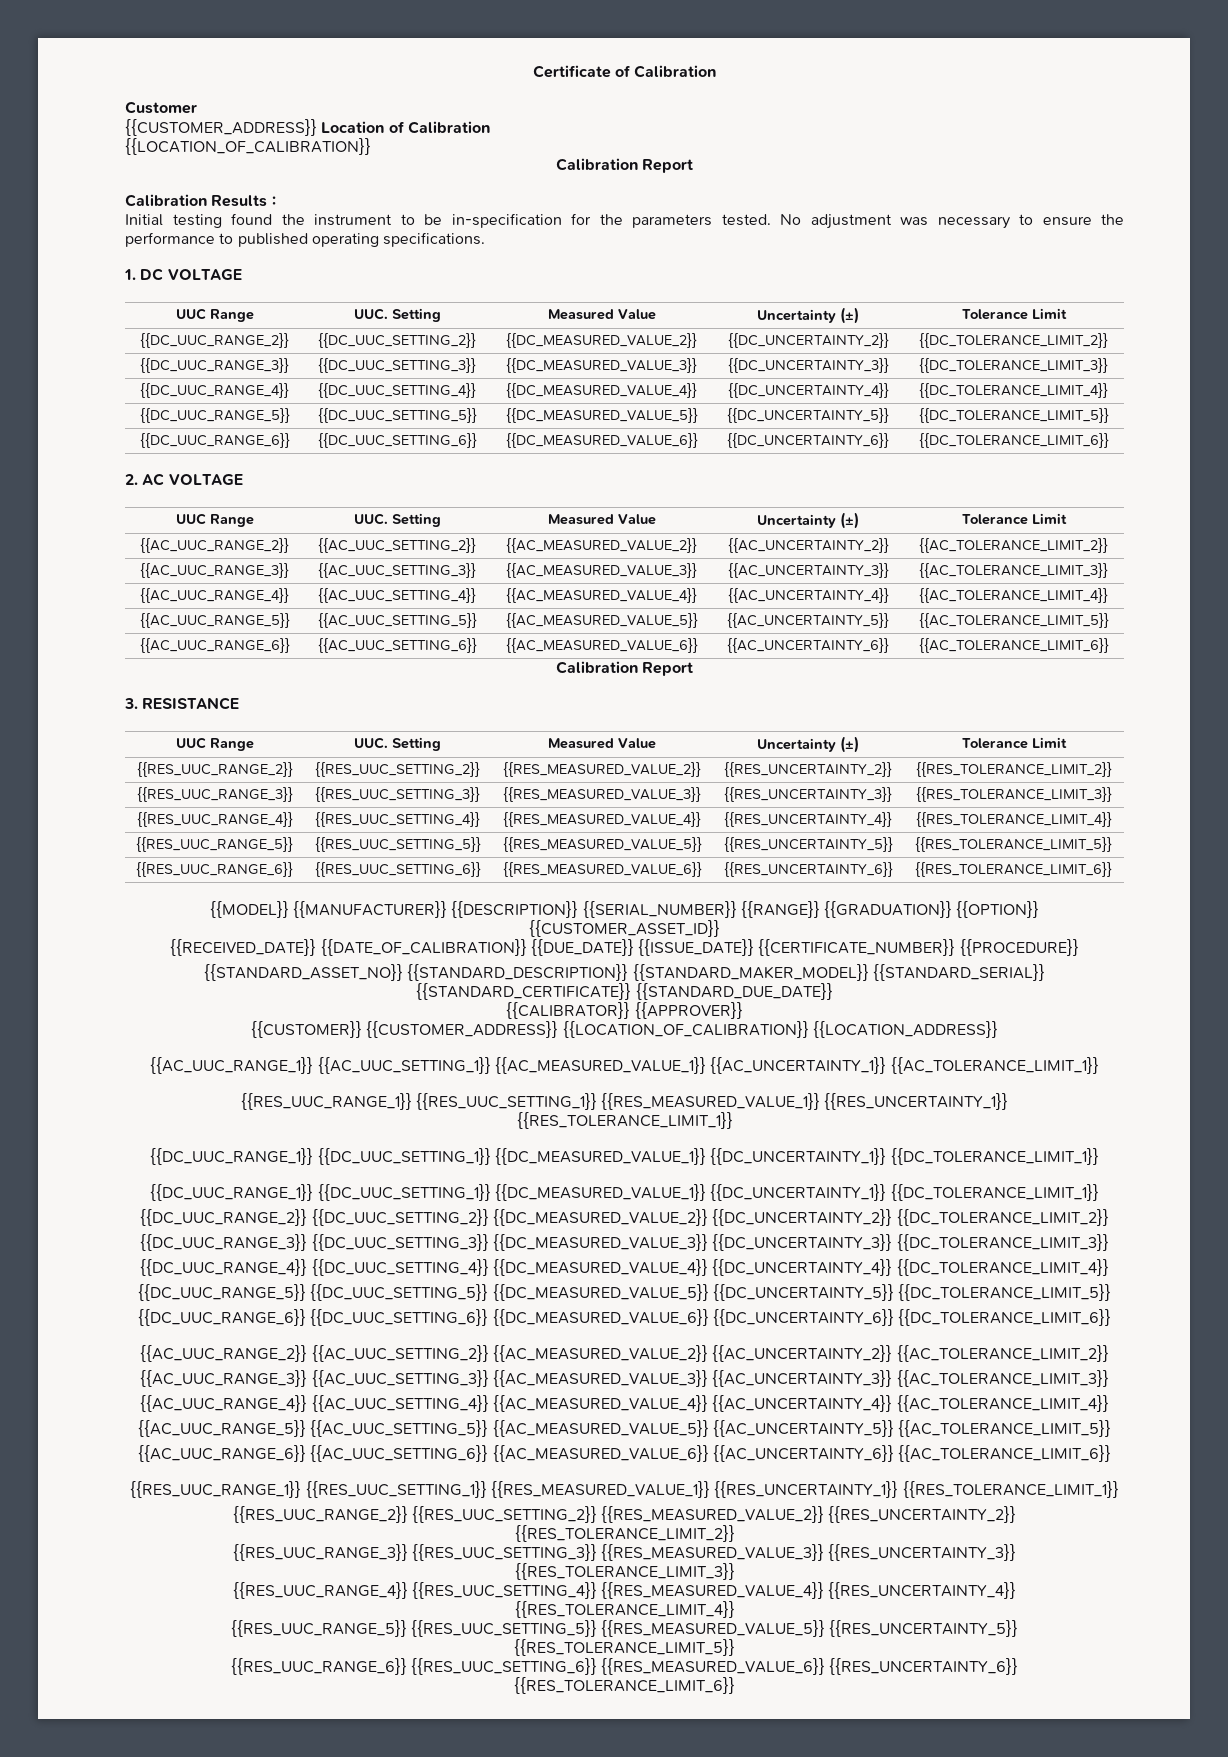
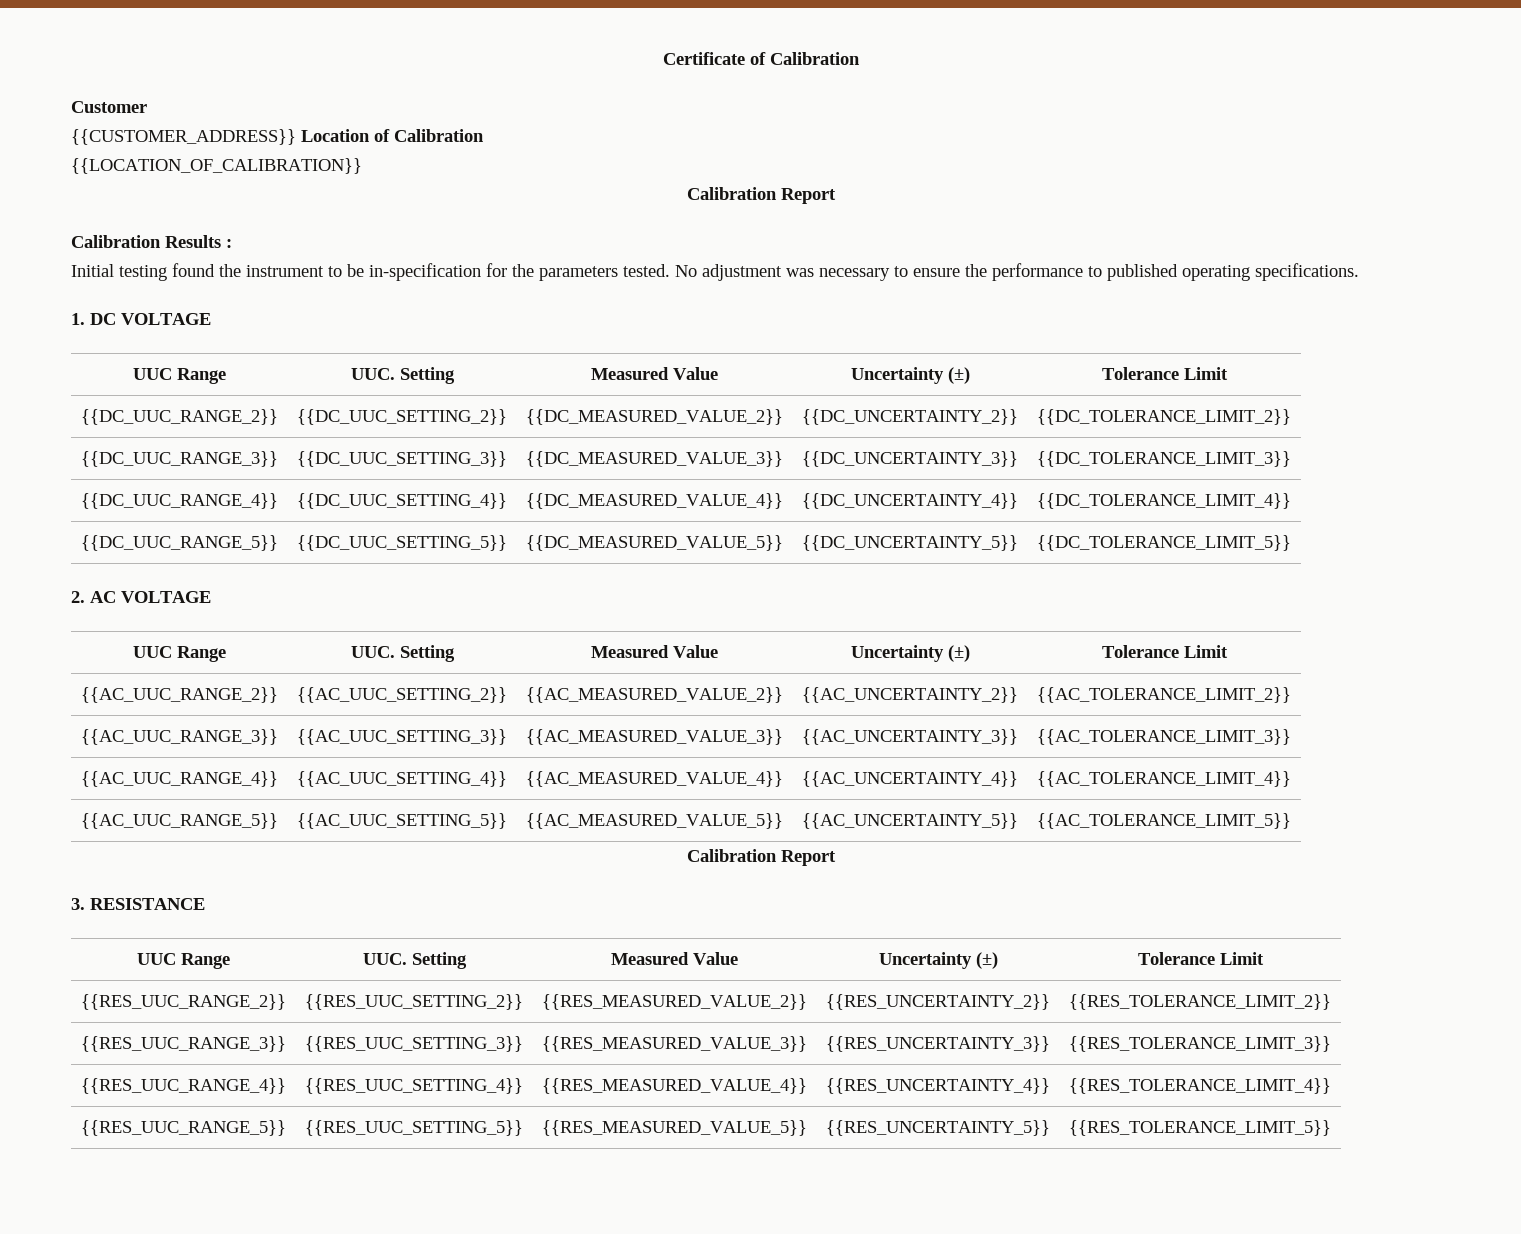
[139,433,290,448] [317,433,477,448] [505,433,698,448] [727,433,889,448] [918,433,1109,448] // {{DC_UUC_RANGE_6}} | {{DC_UUC_SETTING_6}} | {{DC_MEASURED_VALUE_6}} | {{DC_UNCERTAINTY_6}} | {{DC_TOLERANCE_LIMIT_6}} -> (1291, 543) none
[139,638,290,653] [317,638,477,653] [505,638,698,653] [727,638,889,653] [918,638,1109,653] // {{AC_UUC_RANGE_6}} | {{AC_UUC_SETTING_6}} | {{AC_MEASURED_VALUE_6}} | {{AC_UNCERTAINTY_6}} | {{AC_TOLERANCE_LIMIT_6}} -> (1291, 821) none
[136,862,293,877] [314,862,481,877] [502,862,702,877] [723,862,893,877] [915,862,1112,877] [209,901,1040,918] [529,920,720,937] [170,939,1079,956] [204,964,1045,981] [416,983,833,1000] [506,1002,743,1019] [251,1021,998,1038] [150,1057,1099,1074] [240,1093,1009,1110] [516,1112,733,1129] [150,1148,1099,1165] [150,1184,1099,1201] [140,1209,1109,1226] [140,1234,1109,1251] [140,1259,1109,1276] [137,1284,1112,1301] [137,1309,1112,1326] [140,1345,1109,1362] [140,1370,1109,1387] [140,1395,1109,1412] [137,1420,1112,1437] [137,1445,1112,1462] [130,1481,1119,1498] [232,1506,1017,1523] [514,1525,735,1542] [232,1544,1017,1561] [514,1563,735,1580] [232,1582,1017,1599] [514,1601,735,1618] [230,1620,1019,1637] [514,1639,735,1656] [230,1658,1019,1675] [514,1677,735,1694] // {{RES_UUC_RANGE_6}} | {{RES_UUC_SETTING_6}} | {{RES_MEASURED_VALUE_6}} | {{RES_UNCERTAINTY_6}} | {{RES_TOLERANCE_LIMIT_6}} // {{MODEL}} {{MANUFACTURER}} {{DESCRIPTION}} {{SERIAL_NUMBER}} {{RANGE}} {{GRADUATION}} {{OPTION}} {{CUSTOMER_ASSET_ID}} // {{RECEIVED_DATE}} {{DATE_OF_CALIBRATION}} {{DUE_DATE}} {{ISSUE_DATE}} {{CERTIFICATE_NUMBER}} {{PROCEDURE}} // {{STANDARD_ASSET_NO}} {{STANDARD_DESCRIPTION}} {{STANDARD_MAKER_MODEL}} {{STANDARD_SERIAL}} {{STANDARD_CERTIFICATE}} {{STANDARD_DUE_DATE}} // {{CALIBRATOR}} {{APPROVER}} // {{CUSTOMER}} {{CUSTOMER_ADDRESS}} {{LOCATION_OF_CALIBRATION}} {{LOCATION_ADDRESS}} // {{AC_UUC_RANGE_1}} {{AC_UUC_SETTING_1}} {{AC_MEASURED_VALUE_1}} {{AC_UNCERTAINTY_1}} {{AC_TOLERANCE_LIMIT_1}} // {{RES_UUC_RANGE_1}} {{RES_UUC_SETTING_1}} {{RES_MEASURED_VALUE_1}} {{RES_UNCERTAINTY_1}} // {{RES_TOLERANCE_LIMIT_1}} // {{DC_UUC_RANGE_1}} {{DC_UUC_SETTING_1}} {{DC_MEASURED_VALUE_1}} {{DC_UNCERTAINTY_1}} {{DC_TOLERANCE_LIMIT_1}} // {{DC_UUC_RANGE_1}} {{DC_UUC_SETTING_1}} {{DC_MEASURED_VALUE_1}} {{DC_UNCERTAINTY_1}} {{DC_TOLERANCE_LIMIT_1}} // {{DC_UUC_RANGE_2}} {{DC_UUC_SETTING_2}} {{DC_MEASURED_VALUE_2}} {{DC_UNCERTAINTY_2}} {{DC_TOLERANCE_LIMIT_2}} // {{DC_UUC_RANGE_3}} {{DC_UUC_SETTING_3}} {{DC_MEASURED_VALUE_3}} {{DC_UNCERTAINTY_3}} {{DC_TOLERANCE_LIMIT_3}} // {{DC_UUC_RANGE_4}} {{DC_UUC_SETTING_4}} {{DC_MEASURED_VALUE_4}} {{DC_UNCERTAINTY_4}} {{DC_TOLERANCE_LIMIT_4}} // {{DC_UUC_RANGE_5}} {{DC_UUC_SETTING_5}} {{DC_MEASURED_VALUE_5}} {{DC_UNCERTAINTY_5}} {{DC_TOLERANCE_LIMIT_5}} // {{DC_UUC_RANGE_6}} {{DC_UUC_SETTING_6}} {{DC_MEASURED_VALUE_6}} {{DC_UNCERTAINTY_6}} {{DC_TOLERANCE_LIMIT_6}} // {{AC_UUC_RANGE_2}} {{AC_UUC_SETTING_2}} {{AC_MEASURED_VALUE_2}} {{AC_UNCERTAINTY_2}} {{AC_TOLERANCE_LIMIT_2}} // {{AC_UUC_RANGE_3}} {{AC_UUC_SETTING_3}} {{AC_MEASURED_VALUE_3}} {{AC_UNCERTAINTY_3}} {{AC_TOLERANCE_LIMIT_3}} // {{AC_UUC_RANGE_4}} {{AC_UUC_SETTING_4}} {{AC_MEASURED_VALUE_4}} {{AC_UNCERTAINTY_4}} {{AC_TOLERANCE_LIMIT_4}} // {{AC_UUC_RANGE_5}} {{AC_UUC_SETTING_5}} {{AC_MEASURED_VALUE_5}} {{AC_UNCERTAINTY_5}} {{AC_TOLERANCE_LIMIT_5}} // {{AC_UUC_RANGE_6}} {{AC_UUC_SETTING_6}} {{AC_MEASURED_VALUE_6}} {{AC_UNCERTAINTY_6}} {{AC_TOLERANCE_LIMIT_6}} // {{RES_UUC_RANGE_1}} {{RES_UUC_SETTING_1}} {{RES_MEASURED_VALUE_1}} {{RES_UNCERTAINTY_1}} {{RES_TOLERANCE_LIMIT_1}} // {{RES_UUC_RANGE_2}} {{RES_UUC_SETTING_2}} {{RES_MEASURED_VALUE_2}} {{RES_UNCERTAINTY_2}} {{RES_TOLERANCE_LIMIT_2}} // {{RES_UUC_RANGE_3}} {{RES_UUC_SETTING_3}} {{RES_MEASURED_VALUE_3}} {{RES_UNCERTAINTY_3}} {{RES_TOLERANCE_LIMIT_3}} // {{RES_UUC_RANGE_4}} {{RES_UUC_SETTING_4}} {{RES_MEASURED_VALUE_4}} {{RES_UNCERTAINTY_4}} {{RES_TOLERANCE_LIMIT_4}} // {{RES_UUC_RANGE_5}} {{RES_UUC_SETTING_5}} {{RES_MEASURED_VALUE_5}} {{RES_UNCERTAINTY_5}} {{RES_TOLERANCE_LIMIT_5}} // {{RES_UUC_RANGE_6}} {{RES_UUC_SETTING_6}} {{RES_MEASURED_VALUE_6}} {{RES_UNCERTAINTY_6}} {{RES_TOLERANCE_LIMIT_6}} -> (1331, 1128) none

